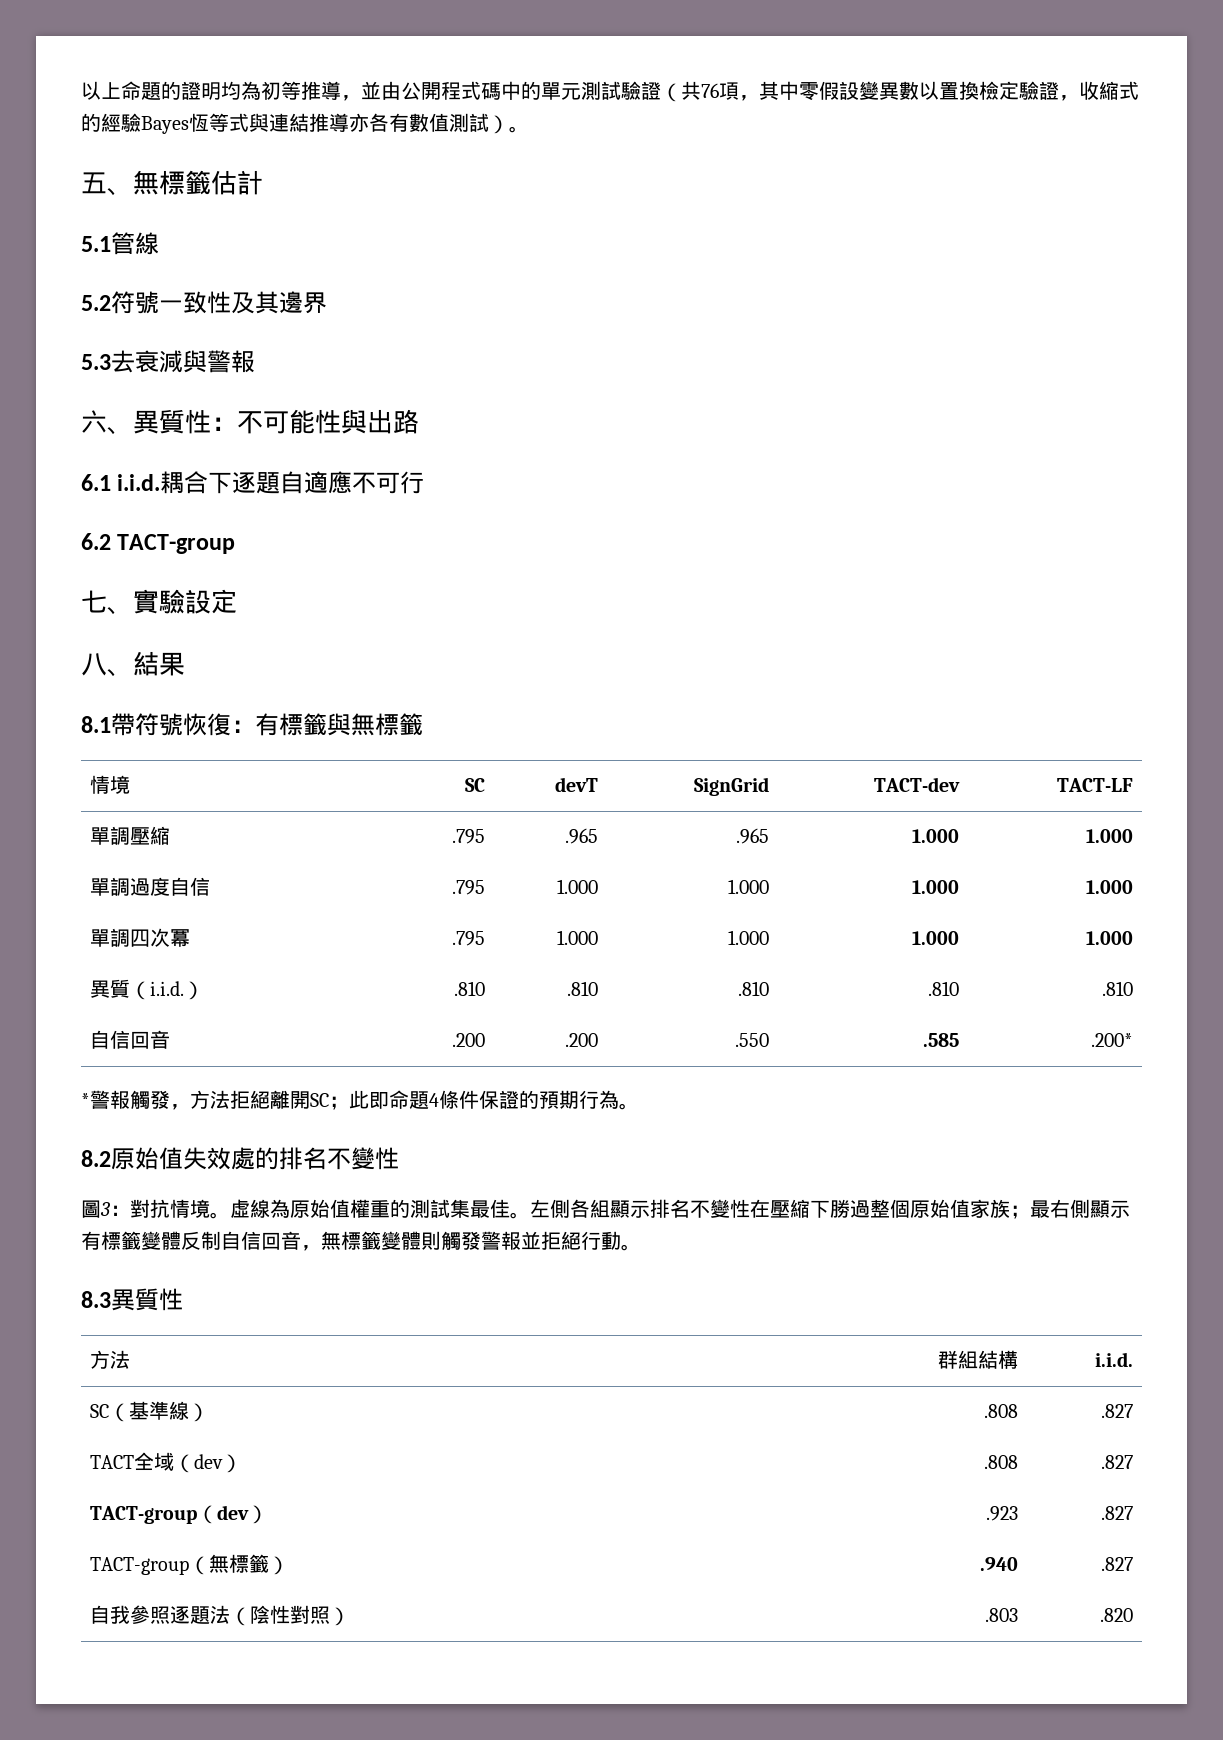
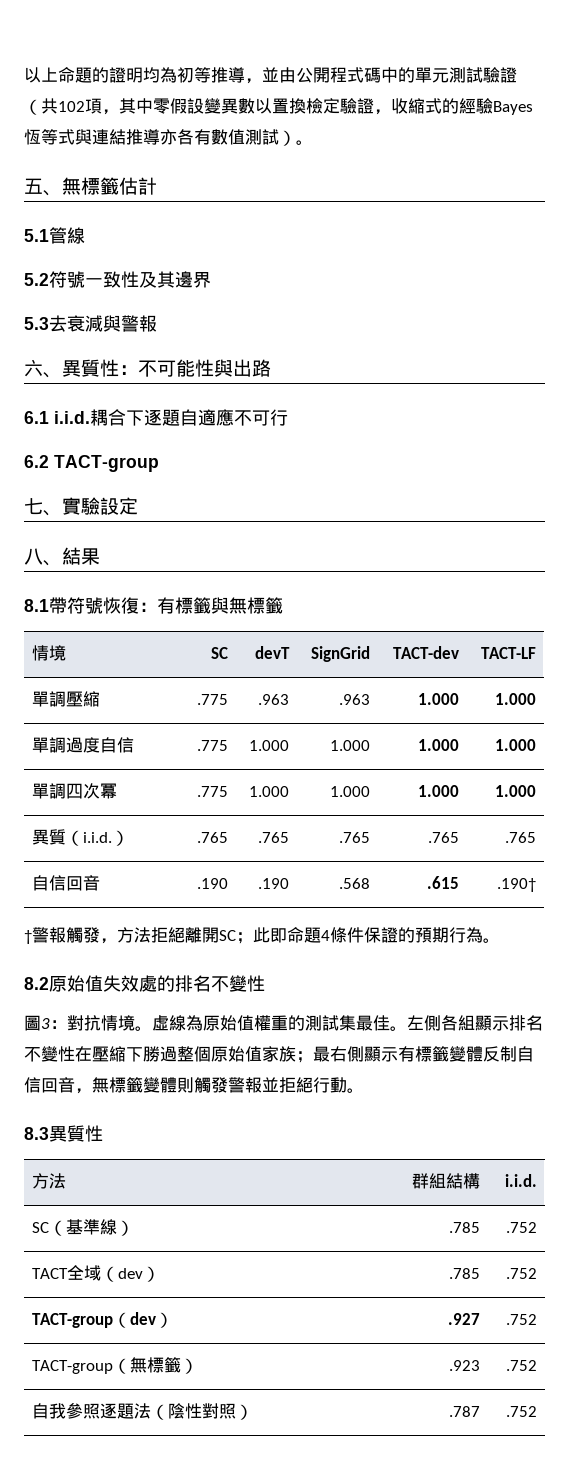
[701,83,719,98] 76 -> [58,101,85,112] 102
[452,829,486,844] [565,828,599,844] [736,828,770,844] .795 | .965 | .965 -> [197,694,229,705] [258,694,290,705] [339,694,371,705] .775 | .963 | .963
[452,880,486,895] .795 -> [197,740,229,751] .775
[452,931,486,946] .795 -> [197,786,229,797] .775
[454,981,486,996] [567,981,599,996] [738,981,770,996] [928,981,960,996] [1102,981,1134,996] [89,1030,170,1049] [452,1033,486,1047] [565,1033,599,1047] [735,1033,770,1047] [923,1033,960,1047] [1091,1033,1134,1047] [81,1093,90,1107] .810 | .810 | .810 | .810 | .810 // 自信回音 | .200 | .200 | .550 | .585 | .200* // * -> [197,832,229,843] [258,832,290,843] [339,832,371,843] [428,832,460,843] [505,832,537,843] [31,875,100,891] [197,878,229,889] [258,878,290,889] [339,878,371,889] [427,876,460,889] [497,878,537,892] [24,930,32,944] .765 | .765 | .765 | .765 | .765 // 自信回音 | .190 | .190 | .568 | .615 | .190† // †
[984,1404,1019,1418] [1101,1404,1134,1418] .808 | .827 -> [449,1222,481,1233] [506,1222,538,1233] .785 | .752
[984,1455,1019,1469] [1101,1455,1134,1469] .808 | .827 -> [449,1268,481,1279] [506,1268,538,1279] .785 | .752
[986,1506,1019,1521] [1101,1506,1134,1520] .923 | .827 -> [448,1313,481,1325] [506,1314,538,1325] .927 | .752
[980,1557,1019,1571] [1101,1557,1134,1571] .940 | .827 -> [449,1360,481,1371] [506,1360,538,1371] .923 | .752
[985,1608,1019,1622] [1100,1608,1134,1622] .803 | .820 -> [449,1406,481,1417] [506,1406,538,1417] .787 | .752

